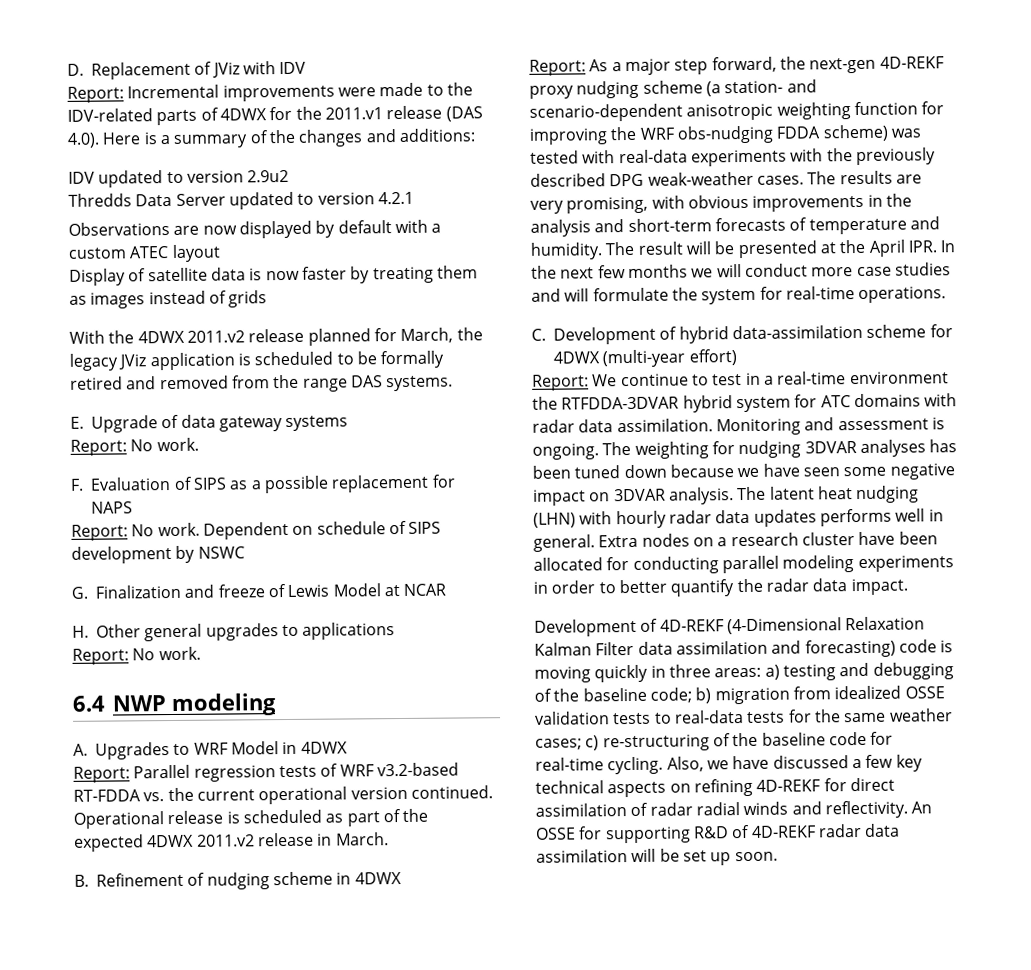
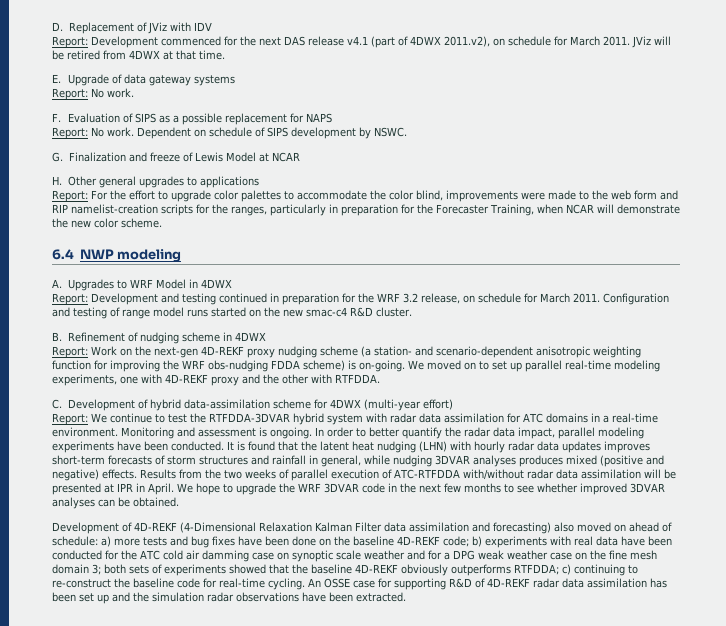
[127,82,473,102] [67,105,483,126] [67,128,475,148] [68,169,290,188] [68,191,414,210] [68,219,442,239] [68,244,221,262] [69,265,478,286] [69,290,268,309] [69,327,483,346] [69,350,445,371] [70,374,454,392] Incremental improvements were made to the IDV-related parts of 4DWX for the 2011.v1 release (DAS 4.0). Here is a summary of the changes and additions: // IDV updated to version 2.9u2 // Thredds Data Server updated to version 4.2.1 // Observations are now displayed by default with a custom ATEC layout // Display of satellite data is now faster by treating them as images instead of grids // With the 4DWX 2011.v2 release planned for March, the legacy JViz application is scheduled to be formally retired and removed from the range DAS systems. -> [91,36,671,48] [52,50,225,60] Development commenced for the next DAS release v4.1 (part of 4DWX 2011.v2), on schedule for March 2011. JViz will be retired from 4DWX at that time.
[197,546,245,559] NSWC -> [374,127,407,137] NSWC.
[132,646,201,661] No work. -> [91,190,678,202] [52,204,680,216] [52,218,162,228] For the effort to upgrade color palettes to accommodate the color blind, improvements were made to the web form and RIP namelist-creation scripts for the ranges, particularly in preparation for the Forecaster Training, when NCAR will demonstrate the new color scheme.
[133,762,459,782] [73,785,493,805] [73,808,429,829] [74,832,389,852] Parallel regression tests of WRF v3.2-based RT-FDDA vs. the current operational version continued. Operational release is scheduled as part of the expected 4DWX 2011.v2 release in March. -> [91,293,669,305] [52,307,412,319] Development and testing continued in preparation for the WRF 3.2 release, on schedule for March 2011. Configuration and testing of range model runs started on the new smac-c4 R&D cluster.
[589,56,777,76] As a major step forward, -> [91,346,132,356] Work on
[890,128,921,138] [530,147,936,167] [530,170,922,187] [530,193,912,214] [530,216,940,237] [530,239,956,260] [531,262,951,279] [531,286,947,305] was tested with real-data experiments with the previously described DPG weak-weather cases. The results are very promising, with obvious improvements in the analysis and short-term forecasts of temperature and humidity. The result will be presented at the April IPR. In the next few months we will conduct more case studies and will formulate the system for real-time operations. -> [348,360,660,372] [52,374,380,386] is on-going. We moved on to set up parallel real-time modeling experiments, one with 4D-REKF proxy and the other with RTFDDA.
[745,371,949,385] [532,393,958,413] [532,418,713,433] in a real-time environment the RTFDDA-3DVAR hybrid system for ATC domains with radar data assimilation. -> [190,413,658,425] [52,427,118,437] the RTFDDA-3DVAR hybrid system with radar data assimilation for ATC domains in a real-time environment.
[602,439,958,459] [532,463,955,480] [533,486,767,506] The weighting for nudging 3DVAR analyses has been tuned down because we have seen some negative impact on 3DVAR analysis. The -> [315,427,644,439] [52,441,317,453] In order to better quantify the radar data impact, parallel modeling experiments have been conducted. It is found that the
[819,508,944,527] [533,531,938,552] [533,555,954,574] [533,578,908,597] performs well in general. Extra nodes on a research cluster have been allocated for conducting parallel modeling experiments in order to better quantify the radar data impact. -> [604,441,650,453] [52,455,664,467] [52,469,676,481] [52,483,665,495] [52,497,179,509] improves short-term forecasts of storm structures and rainfall in general, while nudging 3DVAR analyses produces mixed (positive and negative) effects. Results from the two weeks of parallel execution of ATC-RTFDDA with/without radar data assimilation will be presented at IPR in April. We hope to upgrade the WRF 3DVAR code in the next few months to see whether improved 3DVAR analyses can be obtained.
[898,639,954,653] [534,662,954,683] [534,687,647,702] code is moving quickly in three areas: a) testing and debugging of the baseline -> [554,522,672,532] [52,536,440,548] also moved on ahead of schedule: a) more tests and bug fixes have been done on the baseline 4D-REKF
[714,685,945,705] [534,708,953,725] [535,733,731,752] migration from idealized OSSE validation tests to real-data tests for the same weather cases; c) re-structuring of -> [485,536,672,548] [52,550,657,562] [52,564,638,576] [52,579,111,588] experiments with real data have been conducted for the ATC cold air damming case on synoptic scale weather and for a DPG weak weather case on the fine mesh domain 3; both sets of experiments showed that the baseline 4D-REKF obviously outperforms RTFDDA; c) continuing to re-construct
[666,754,923,772] [535,777,895,798] [535,800,908,819] Also, we have discussed a few key technical aspects on refining 4D-REKF for direct assimilation of radar radial winds and reflectivity. -> (305, 584) none
(576, 833) none -> [353,580,375,588] case
[631,848,778,866] will be set up soon. -> [650,578,667,588] [52,592,406,604] has been set up and the simulation radar observations have been extracted.

